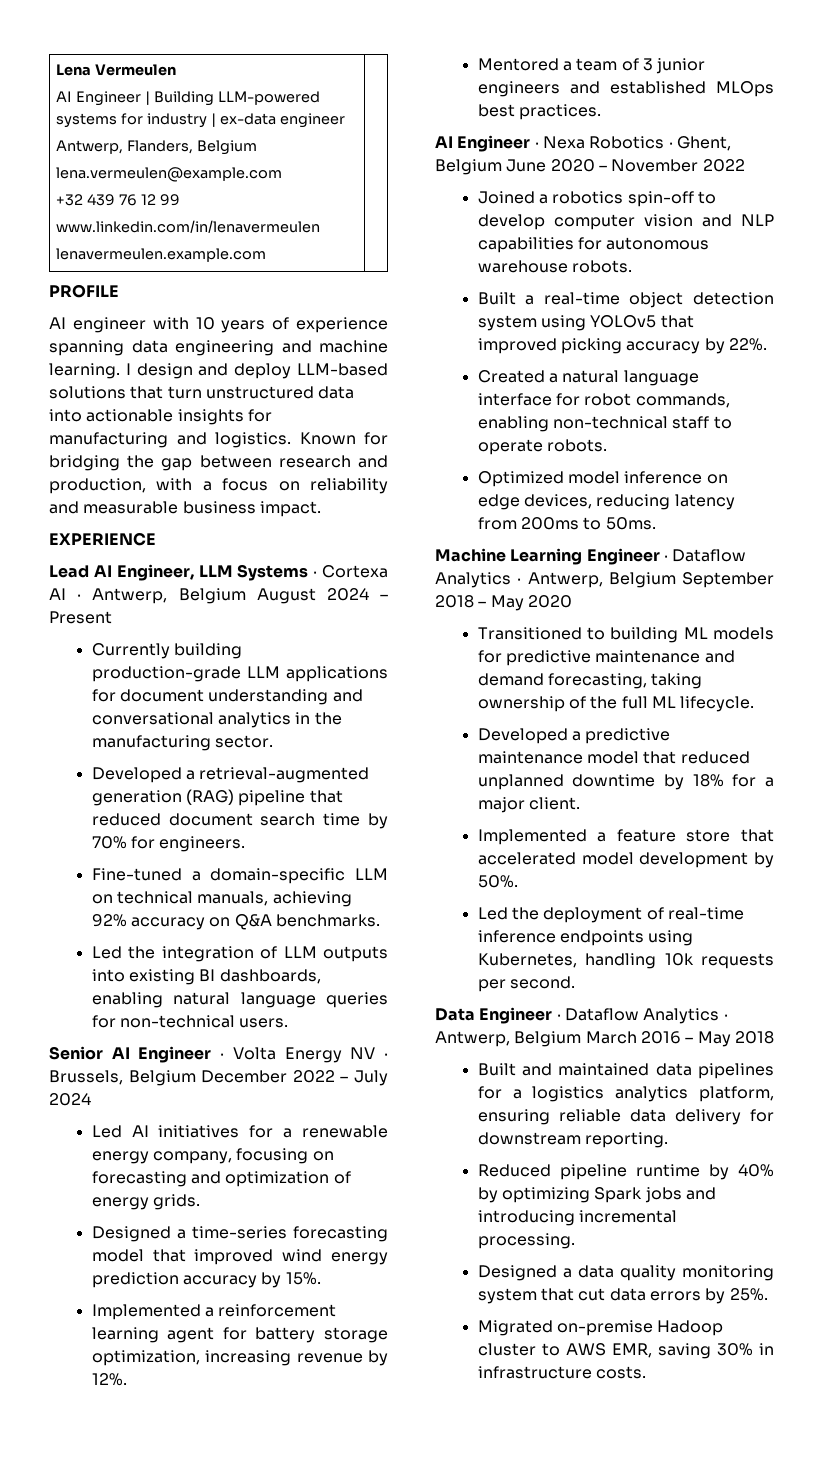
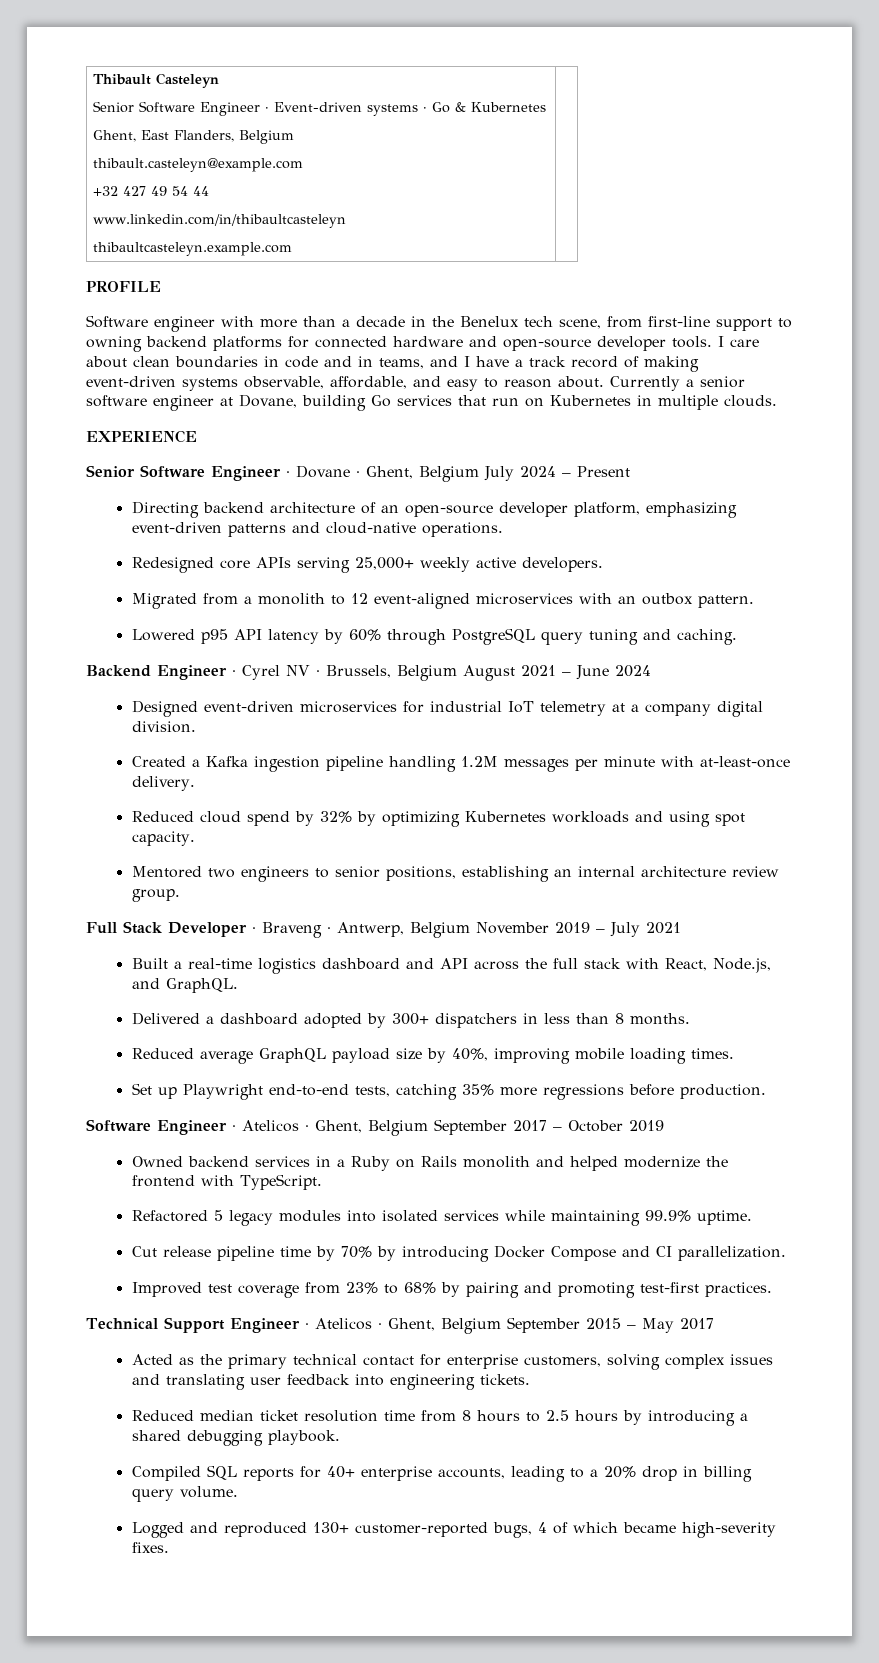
[56,64,177,76] [56,91,321,106] [56,113,346,128] [56,140,124,154] Lena Vermeulen // AI Engineer | Building LLM-powered systems for industry | ex-data engineer // Antwerp, -> [93,73,220,88] [93,101,547,116] [93,130,170,142] Thibault Casteleyn // Senior Software Engineer · Event-driven systems · Go & Kubernetes // Ghent, East
[56,167,283,182] lena.vermeulen@example.com -> [93,158,304,172] thibault.casteleyn@example.com
[87,194,181,206] [56,220,321,233] [56,248,267,262] 439 76 12 99 // www.linkedin.com/in/lenavermeulen // lenavermeulen.example.com -> [123,186,210,196] [93,214,347,228] [93,242,293,256] 427 49 54 44 // www.linkedin.com/in/thibaultcasteleyn // thibaultcasteleyn.example.com
[49,317,66,329] AI -> [86,315,148,328] Software
[195,317,389,333] [49,340,388,356] [49,363,388,379] [49,386,355,399] [49,409,272,425] [49,432,388,448] [49,455,389,471] [49,478,388,494] [49,501,321,517] [49,532,156,546] [49,564,388,581] [49,588,389,604] [49,611,112,624] [91,643,243,659] [91,666,388,682] [91,689,363,705] [91,712,342,728] [91,735,274,751] [91,767,370,783] [91,789,343,806] [91,813,389,829] [91,836,246,852] [91,868,388,884] [91,891,352,907] [91,914,381,930] [91,946,388,962] [91,969,321,985] [91,992,388,1008] [91,1015,289,1028] [49,1046,389,1063] [49,1070,389,1086] [49,1093,91,1106] [91,1125,388,1138] [91,1148,334,1164] [91,1171,351,1187] [91,1194,201,1210] [91,1226,389,1242] [91,1249,389,1265] [91,1272,321,1288] [91,1304,337,1320] [91,1327,389,1343] [91,1350,388,1366] [91,1373,127,1386] [477,58,706,74] [477,81,774,97] [477,104,602,120] [435,135,731,152] [435,159,745,175] [477,191,717,207] [477,214,774,230] [477,237,710,253] [477,260,633,273] [477,292,774,308] [477,315,694,331] [477,338,768,354] [477,370,699,386] [477,393,730,408] [477,416,732,432] [477,439,608,455] [477,471,728,487] [477,494,735,510] [477,517,656,530] [435,548,747,565] [435,572,774,588] [435,595,572,611] [477,627,774,643] [477,650,735,666] [477,673,703,689] [477,696,755,712] [477,728,671,744] [477,751,750,764] [477,774,774,790] [477,797,581,813] [477,829,774,845] [477,852,774,868] [477,875,518,888] [477,907,745,923] [477,930,694,946] [477,953,774,969] [477,976,576,992] [435,1007,728,1024] [435,1031,774,1047] [477,1063,774,1079] [477,1086,774,1102] [477,1109,774,1125] [477,1132,669,1148] [477,1164,774,1180] [477,1187,717,1203] [477,1210,678,1226] [477,1233,575,1249] [477,1265,774,1281] [477,1288,768,1304] [477,1320,724,1336] [477,1343,774,1359] [477,1366,647,1379] 10 years of experience spanning data engineering and machine learning. I design and deploy LLM-based solutions that turn unstructured data into actionable insights for manufacturing and logistics. Known for bridging the gap between research and production, with a focus on reliability and measurable business impact. // EXPERIENCE // Lead AI Engineer, LLM Systems · Cortexa AI · Antwerp, Belgium August 2024 – Present // Currently building production-grade LLM applications for document understanding and conversational analytics in the manufacturing sector. // Developed a retrieval-augmented generation (RAG) pipeline that reduced document search time by 70% for engineers. // Fine-tuned a domain-specific LLM on technical manuals, achieving 92% accuracy on Q&A benchmarks. // Led the integration of LLM outputs into existing BI dashboards, enabling natural language queries for non-technical users. // Senior AI Engineer · Volta Energy NV · Brussels, Belgium December 2022 – July 2024 // Led AI initiatives for a renewable energy company, focusing on forecasting and optimization of energy grids. // Designed a time-series forecasting model that improved wind energy prediction accuracy by 15%. // Implemented a reinforcement learning agent for battery storage optimization, increasing revenue by 12%. // Mentored a team of 3 junior engineers and established MLOps best practices. // AI Engineer · Nexa Robotics · Ghent, Belgium June 2020 – November 2022 // Joined a robotics spin-off to develop computer vision and NLP capabilities for autonomous warehouse robots. // Built a real-time object detection system using YOLOv5 that improved picking accuracy by 22%. // Created a natural language interface for robot commands, enabling non-technical staff to operate robots. // Optimized model inference on edge devices, reducing latency from 200ms to 50ms. // Machine Learning Engineer · Dataflow Analytics · Antwerp, Belgium September 2018 – May 2020 // Transitioned to building ML models for predictive maintenance and demand forecasting, taking ownership of the full ML lifecycle. // Developed a predictive maintenance model that reduced unplanned downtime by 18% for a major client. // Implemented a feature store that accelerated model development by 50%. // Led the deployment of real-time inference endpoints using Kubernetes, handling 10k requests per second. // Data Engineer · Dataflow Analytics · Antwerp, Belgium March 2016 – May 2018 // Built and maintained data pipelines for a logistics analytics platform, ensuring reliable data delivery for downstream reporting. // Reduced pipeline runtime by 40% by optimizing Spark jobs and introducing incremental processing. // Designed a data quality monitoring system that cut data errors by 25%. // Migrated on-premise Hadoop cluster to AWS EMR, saving 30% in infrastructure costs. -> [260,316,792,331] [86,336,759,352] [86,356,699,372] [86,376,745,391] [86,394,777,411] [86,430,197,443] [86,465,630,482] [131,501,737,518] [131,522,503,537] [131,557,603,573] [131,593,754,609] [131,628,737,645] [86,665,651,681] [131,700,763,717] [131,721,196,733] [131,756,790,772] [131,776,195,791] [131,811,745,827] [131,831,195,846] [131,866,779,882] [131,889,180,902] [86,921,681,938] [131,958,771,974] [131,978,238,993] [131,1012,690,1028] [131,1048,734,1064] [131,1083,766,1100] [86,1119,664,1136] [131,1156,728,1171] [131,1174,322,1190] [131,1210,752,1226] [131,1245,786,1262] [131,1282,772,1298] [86,1317,714,1334] [131,1354,773,1370] [131,1374,530,1390] [131,1410,748,1426] [131,1430,340,1446] [131,1465,752,1482] [131,1486,238,1502] [131,1522,776,1538] [131,1542,169,1553] more than a decade in the Benelux tech scene, from first-line support to owning backend platforms for connected hardware and open-source developer tools. I care about clean boundaries in code and in teams, and I have a track record of making event-driven systems observable, affordable, and easy to reason about. Currently a senior software engineer at Dovane, building Go services that run on Kubernetes in multiple clouds. // EXPERIENCE // Senior Software Engineer · Dovane · Ghent, Belgium July 2024 – Present // Directing backend architecture of an open-source developer platform, emphasizing event-driven patterns and cloud-native operations. // Redesigned core APIs serving 25,000+ weekly active developers. // Migrated from a monolith to 12 event-aligned microservices with an outbox pattern. // Lowered p95 API latency by 60% through PostgreSQL query tuning and caching. // Backend Engineer · Cyrel NV · Brussels, Belgium August 2021 – June 2024 // Designed event-driven microservices for industrial IoT telemetry at a company digital division. // Created a Kafka ingestion pipeline handling 1.2M messages per minute with at-least-once delivery. // Reduced cloud spend by 32% by optimizing Kubernetes workloads and using spot capacity. // Mentored two engineers to senior positions, establishing an internal architecture review group. // Full Stack Developer · Braveng · Antwerp, Belgium November 2019 – July 2021 // Built a real-time logistics dashboard and API across the full stack with React, Node.js, and GraphQL. // Delivered a dashboard adopted by 300+ dispatchers in less than 8 months. // Reduced average GraphQL payload size by 40%, improving mobile loading times. // Set up Playwright end-to-end tests, catching 35% more regressions before production. // Software Engineer · Atelicos · Ghent, Belgium September 2017 – October 2019 // Owned backend services in a Ruby on Rails monolith and helped modernize the frontend with TypeScript. // Refactored 5 legacy modules into isolated services while maintaining 99.9% uptime. // Cut release pipeline time by 70% by introducing Docker Compose and CI parallelization. // Improved test coverage from 23% to 68% by pairing and promoting test-first practices. // Technical Support Engineer · Atelicos · Ghent, Belgium September 2015 – May 2017 // Acted as the primary technical contact for enterprise customers, solving complex issues and translating user feedback into engineering tickets. // Reduced median ticket resolution time from 8 hours to 2.5 hours by introducing a shared debugging playbook. // Compiled SQL reports for 40+ enterprise accounts, leading to a 20% drop in billing query volume. // Logged and reproduced 130+ customer-reported bugs, 4 of which became high-severity fixes.

